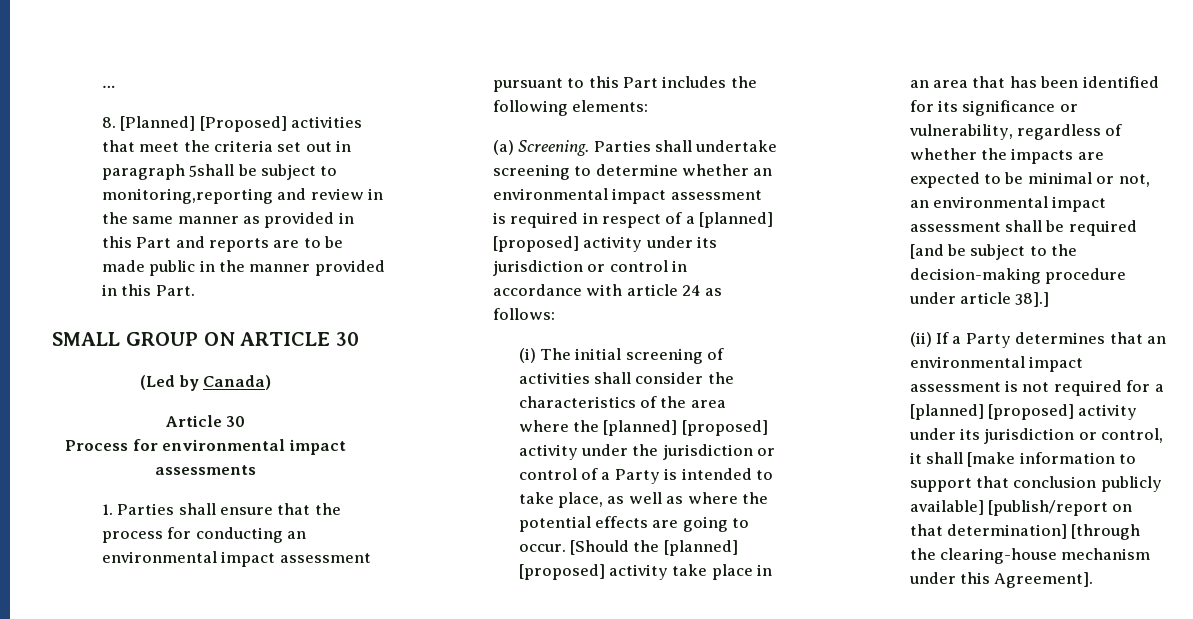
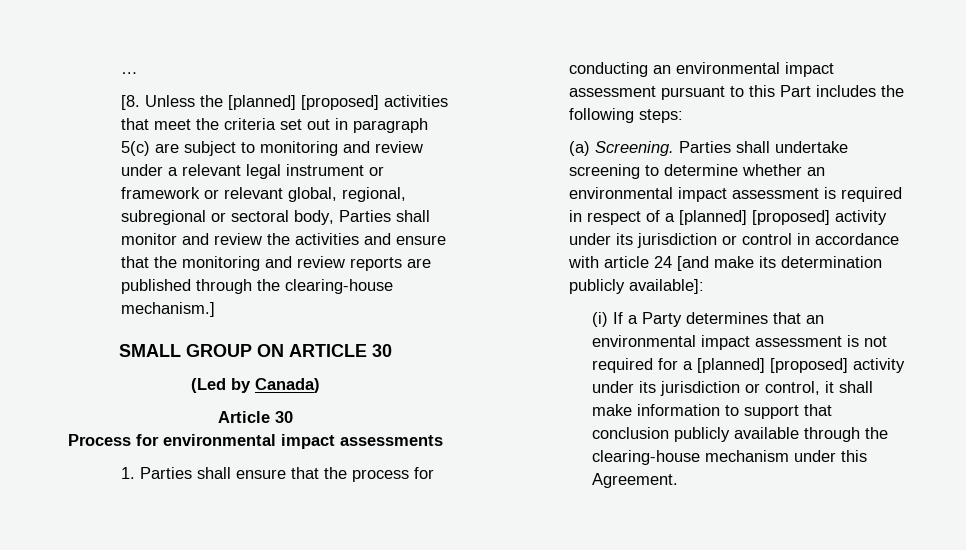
[101,116,287,132] 8. [Planned] [Proposed] -> [120,95,379,110] [8. Unless the [planned] [proposed]
[189,164,338,180] [101,188,384,204] [101,212,354,228] [101,236,344,252] [101,260,385,276] [101,284,195,296] 5shall be subject to monitoring,reporting and review in the same manner as provided in this Part and reports are to be made public in the manner provided in this Part. -> [120,141,423,156] [120,164,384,179] [120,187,406,202] [120,210,430,225] [120,233,446,245] [120,256,431,271] [120,279,393,294] [120,302,215,317] 5(c) are subject to monitoring and review under a relevant legal instrument or framework or relevant global, regional, subregional or sectoral body, Parties shall monitor and review the activities and ensure that the monitoring and review reports are published through the clearing-house mechanism.]
[572,100,649,112] elements: -> [638,109,683,123] steps:
[705,288,723,296] [492,308,555,320] [518,348,725,364] [518,372,734,384] [518,396,726,408] [518,420,768,436] [518,444,776,460] [518,468,774,484] [518,492,769,508] [518,516,750,532] [518,540,738,556] [518,564,773,580] [909,76,1159,88] [909,100,1078,116] [908,124,1123,140] [909,148,1104,164] [909,172,1150,188] [909,196,1107,212] [909,220,1137,236] [909,244,1078,260] [909,268,1126,284] [908,292,1050,307] [909,332,932,347] as follows: // (i) The initial screening of activities shall consider the characteristics of the area where the [planned] [proposed] activity under the jurisdiction or control of a Party is intended to take place, as well as where the potential effects are going to occur. [Should the [planned] [proposed] activity take place in an area that has been identified for its significance or vulnerability, regardless of whether the impacts are expected to be minimal or not, an environmental impact assessment shall be required [and be subject to the decision-making procedure under article 38].] // (ii) -> [676,256,882,271] [568,279,704,294] [591,312,608,327] [and make its determination publicly available]: // (i)
[967,452,1016,467] [make -> [591,404,632,416] make
[909,500,1133,516] [909,524,1141,540] available] [publish/report on that determination] [through -> [733,427,860,442] available through
[994,572,1094,588] Agreement]. -> [591,473,678,488] Agreement.

